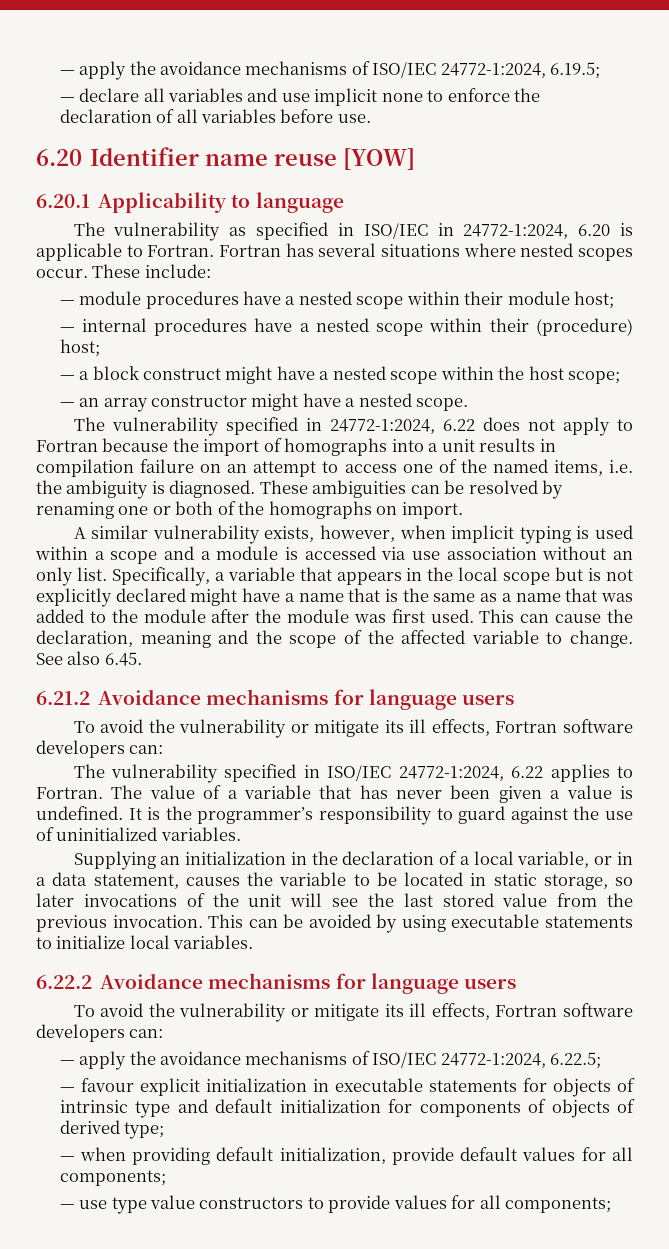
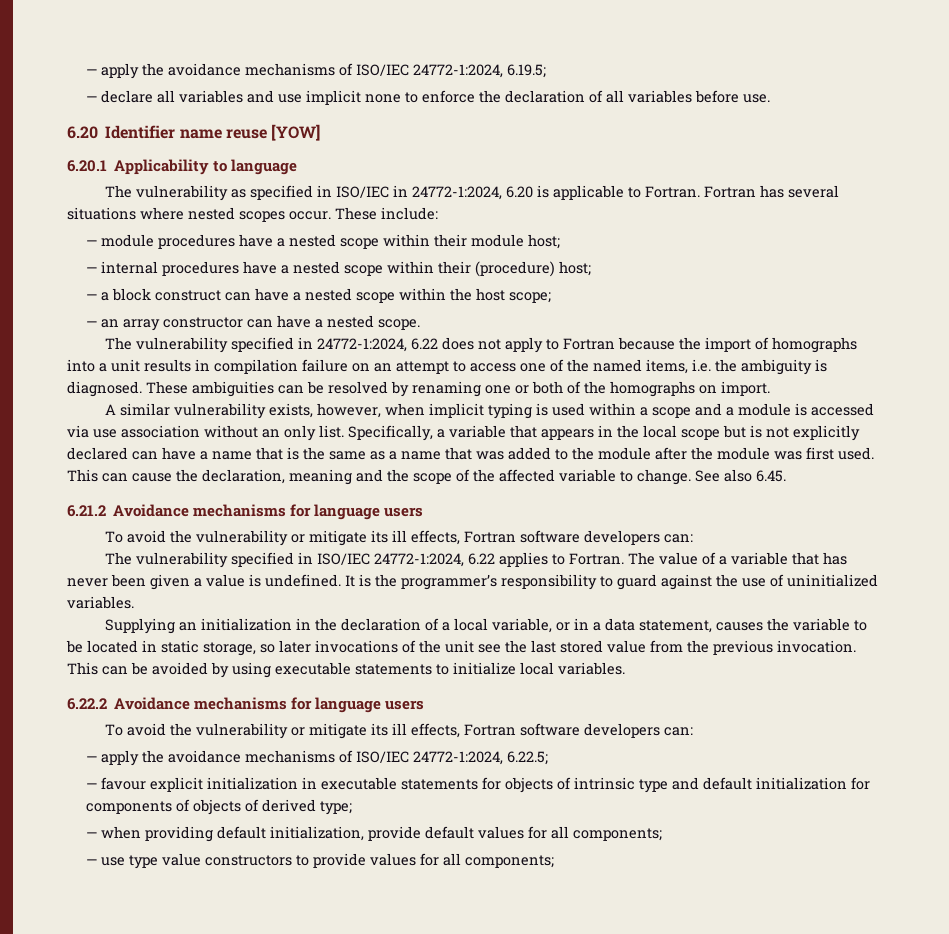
[225,366,273,384] might -> [224,292,251,301] can
[251,393,299,411] might -> [246,319,273,328] can
[190,588,238,606] might -> [132,451,158,460] can
[290,893,323,907] will -> (474, 646) none

